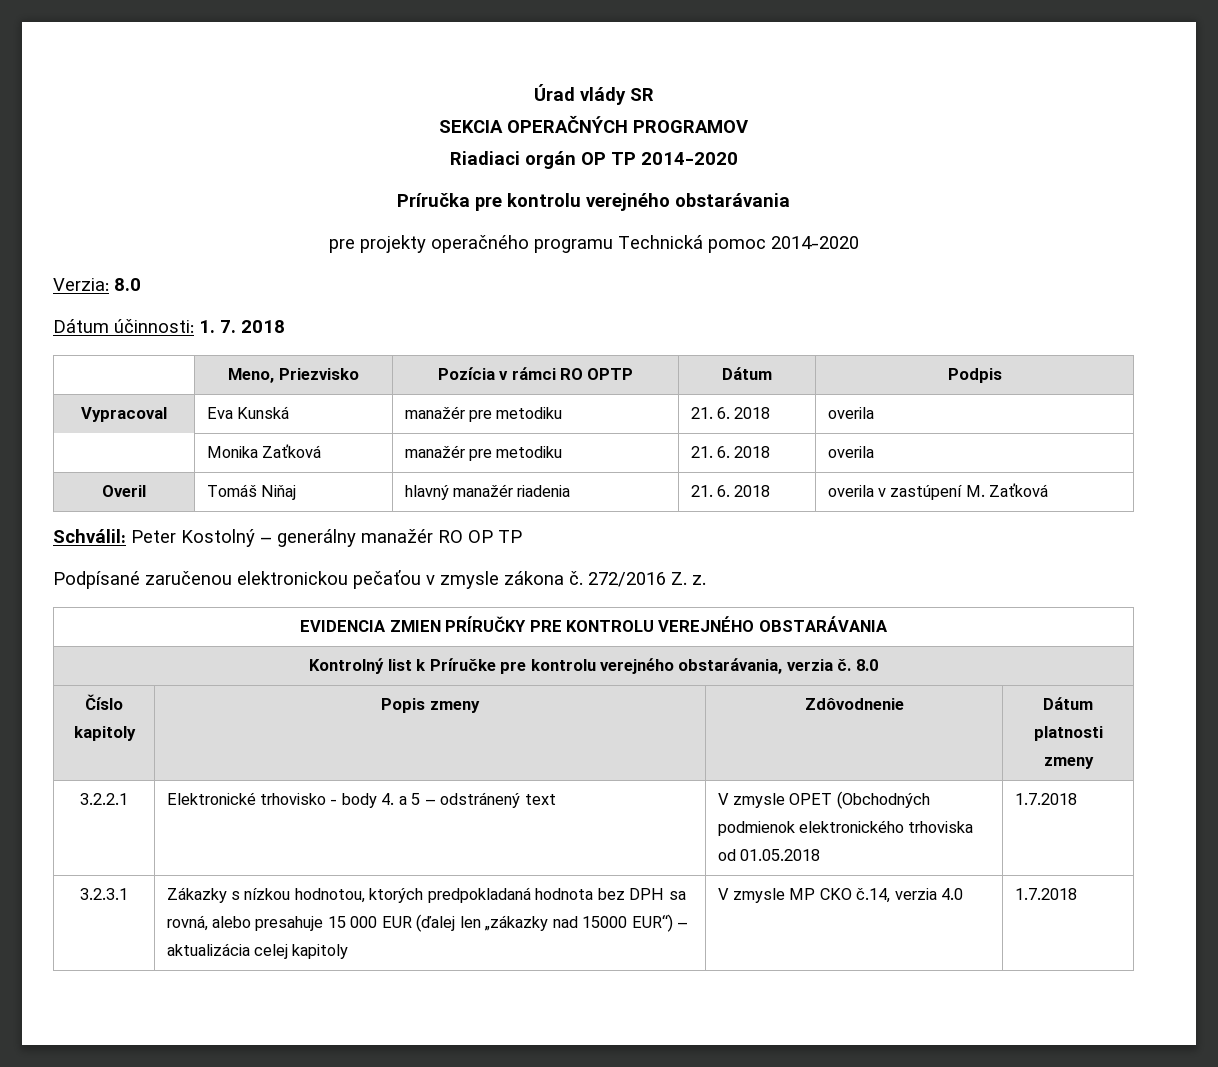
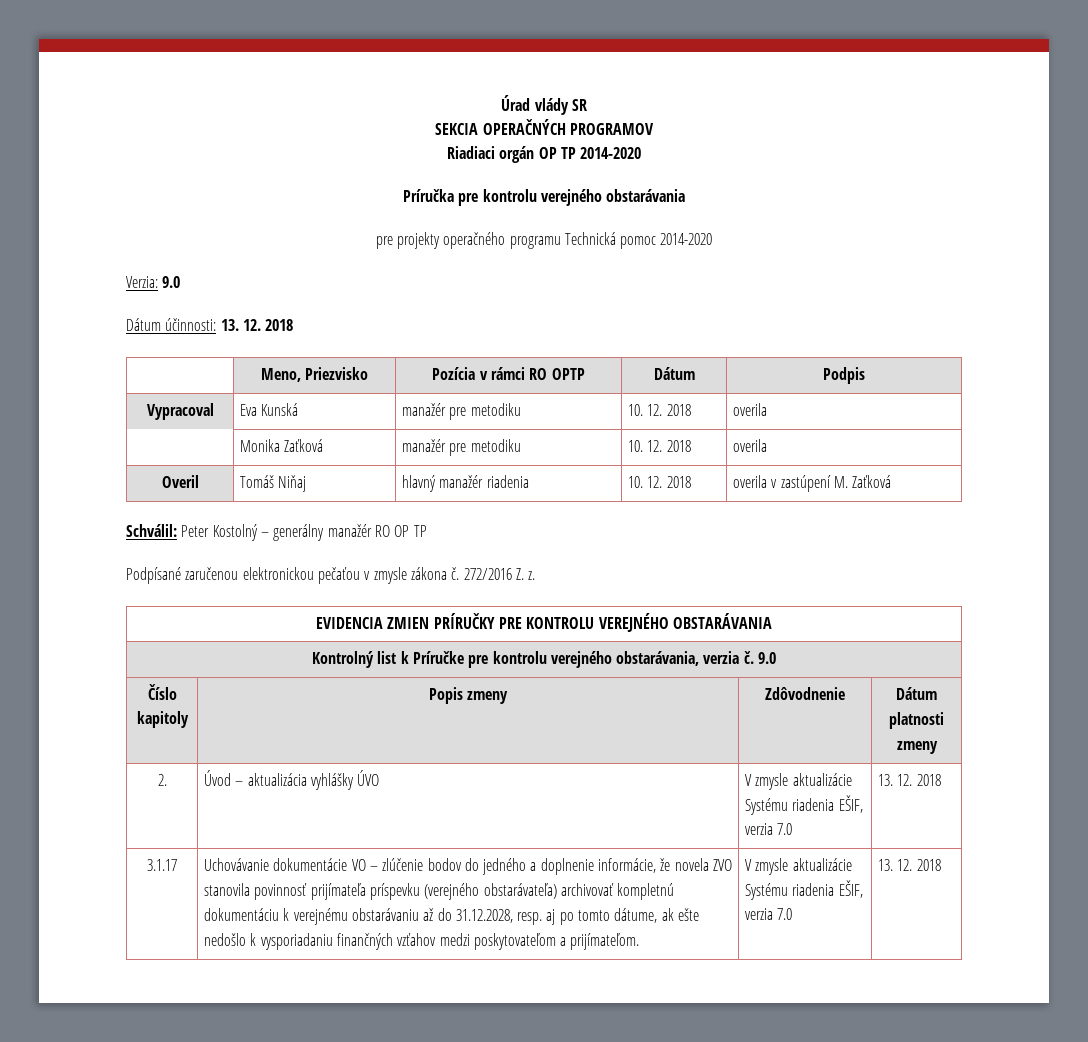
[114,278,141,291] 8.0 -> [162,276,181,288] 9.0
[199,320,236,333] 1. 7. -> [220,319,261,331] 13. 12.
[690,407,730,419] 21. 6. -> [627,404,663,416] 10. 12.
[690,446,730,458] 21. 6. -> [627,440,663,452] 10. 12.
[690,485,730,497] 21. 6. -> [627,476,663,488] 10. 12.
[855,659,878,671] 8.0 -> [758,652,777,664] 9.0
[80,793,128,805] [166,792,556,808] [717,791,930,809] [717,820,974,836] [717,849,820,861] [1014,793,1077,805] [80,888,128,900] [166,887,686,903] [166,914,688,932] [166,943,349,959] [717,888,964,903] [1014,888,1077,900] 3.2.2.1 | Elektronické trhovisko - body 4. a 5 – odstránený text | V zmysle OPET (Obchodných podmienok elektronického trhoviska od 01.05.2018 | 1.7.2018 // 3.2.3.1 | Zákazky s nízkou hodnotou, ktorých predpokladaná hodnota bez DPH sa rovná, alebo presahuje 15 000 EUR (ďalej len „zákazky nad 15000 EUR“) – aktualizácia celej kapitoly | V zmysle MP CKO č.14, verzia 4.0 | 1.7.2018 -> [157,774,167,786] [203,770,380,790] [744,773,852,790] [744,795,863,815] [744,823,793,835] [877,774,941,786] [147,859,177,871] [203,858,733,875] [203,883,675,900] [203,908,700,925] [203,933,640,950] [744,858,852,875] [744,880,863,900] [744,908,793,920] [877,859,941,871] 2. | Úvod – aktualizácia vyhlášky ÚVO | V zmysle aktualizácie Systému riadenia EŠIF, verzia 7.0 | 13. 12. 2018 // 3.1.17 | Uchovávanie dokumentácie VO – zlúčenie bodov do jedného a doplnenie informácie, že novela ZVO stanovila povinnosť prijímateľa príspevku (verejného obstarávateľa) archivovať kompletnú dokumentáciu k verejnému obstarávaniu až do 31.12.2028, resp. aj po tomto dátume, ak ešte nedošlo k vysporiadaniu finančných vzťahov medzi poskytovateľom a prijímateľom. | V zmysle aktualizácie Systému riadenia EŠIF, verzia 7.0 | 13. 12. 2018

